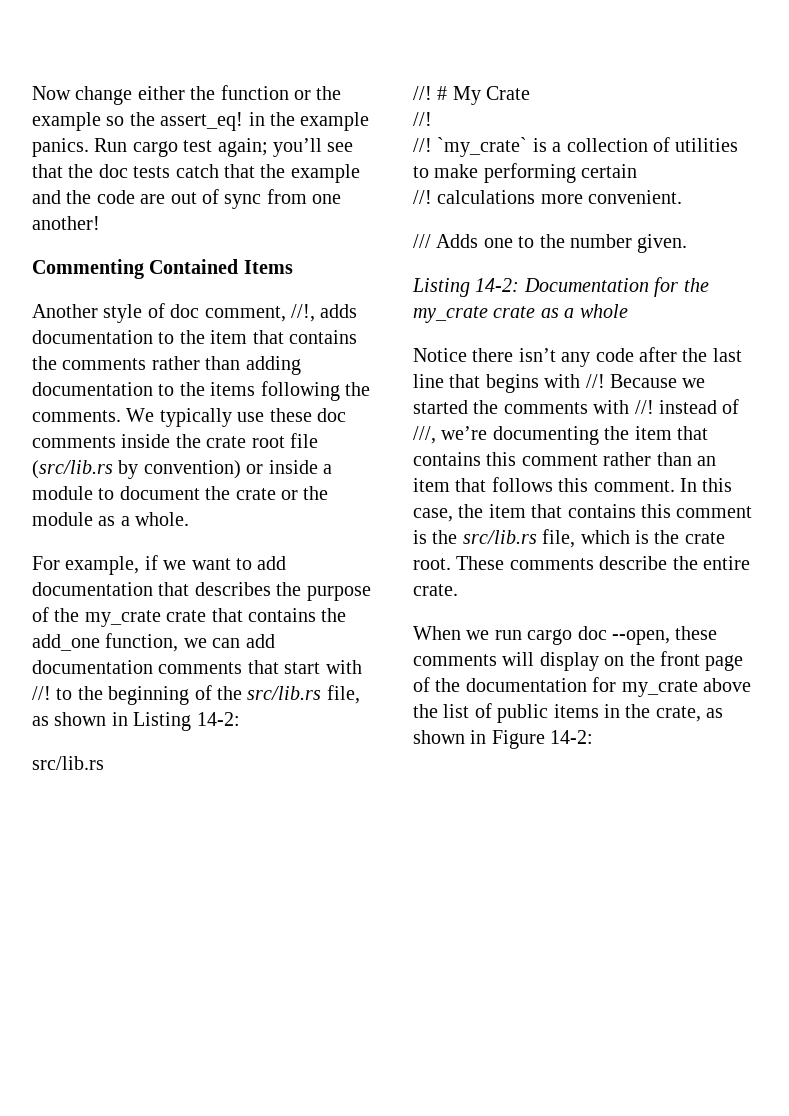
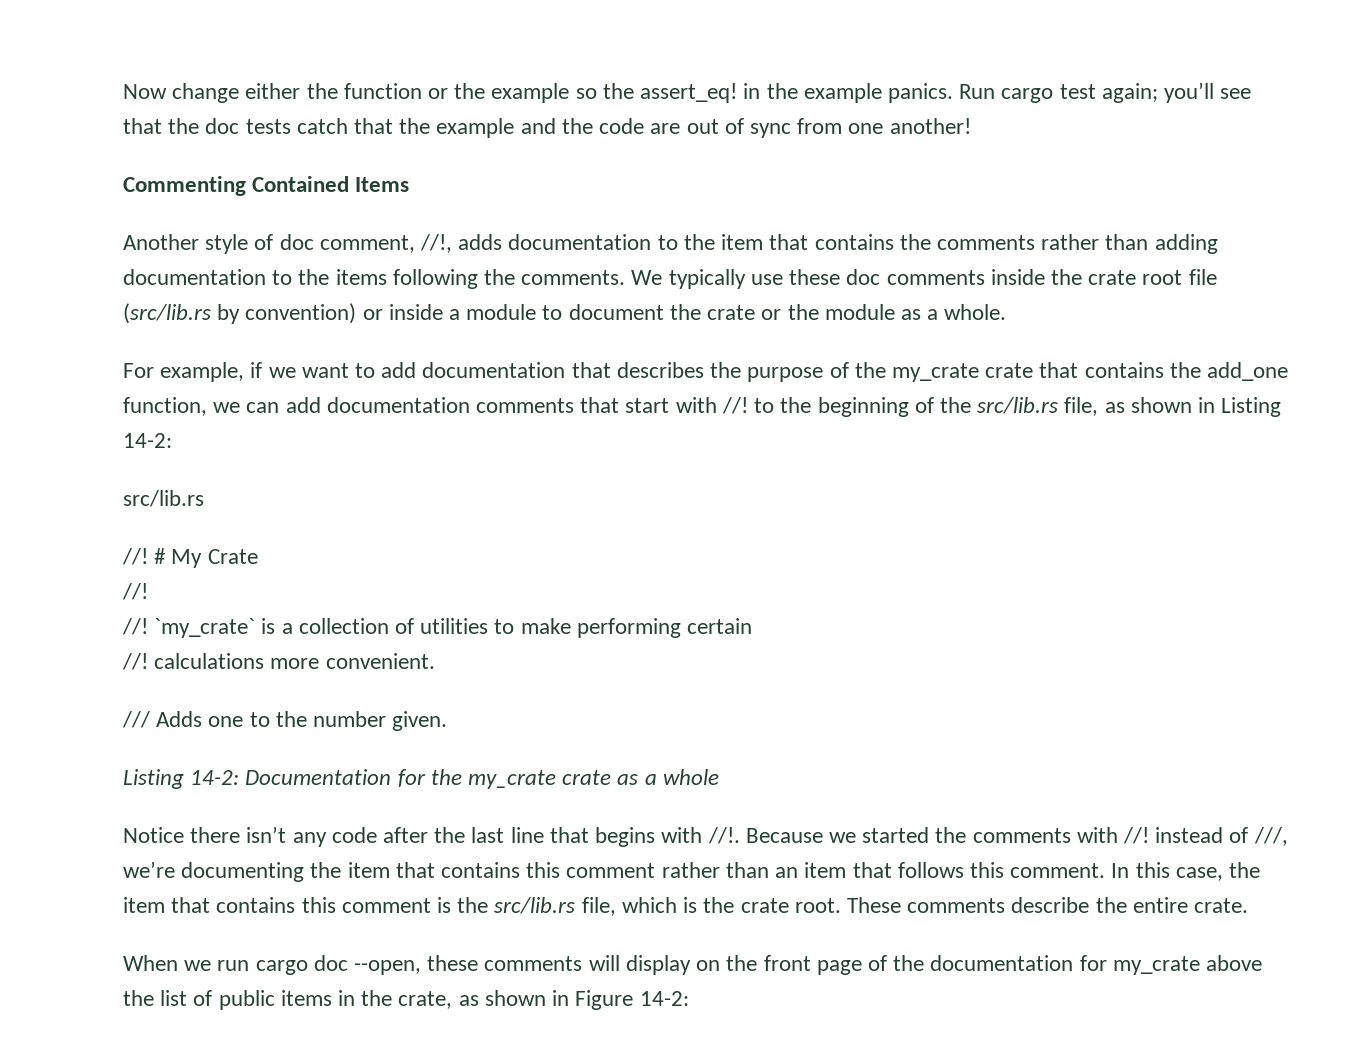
[585,374,605,388] //! -> [707,827,740,844] //!.

